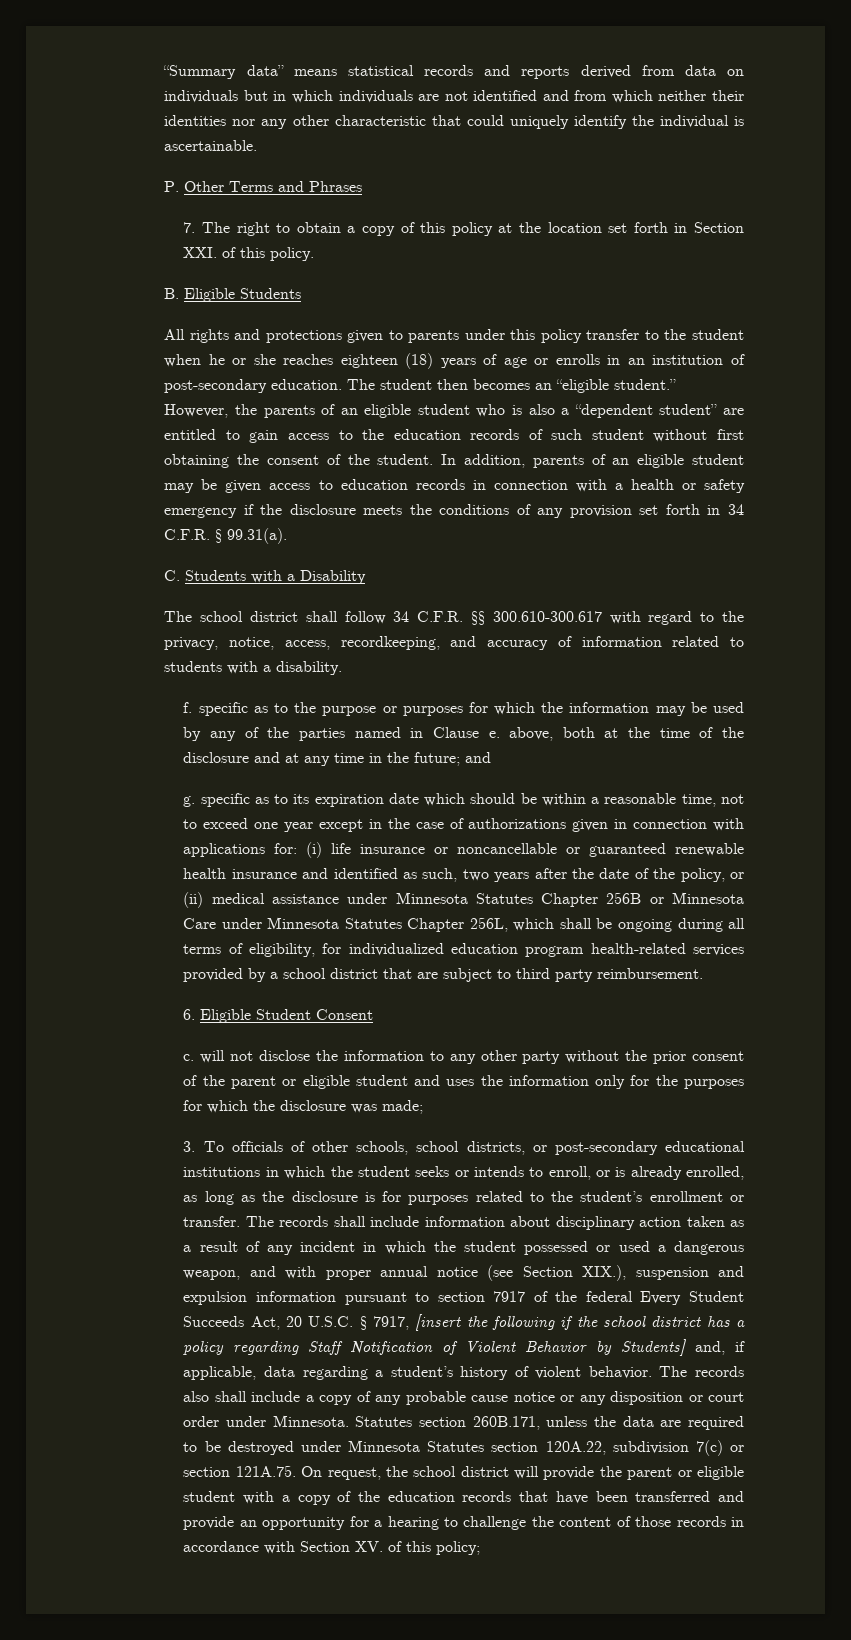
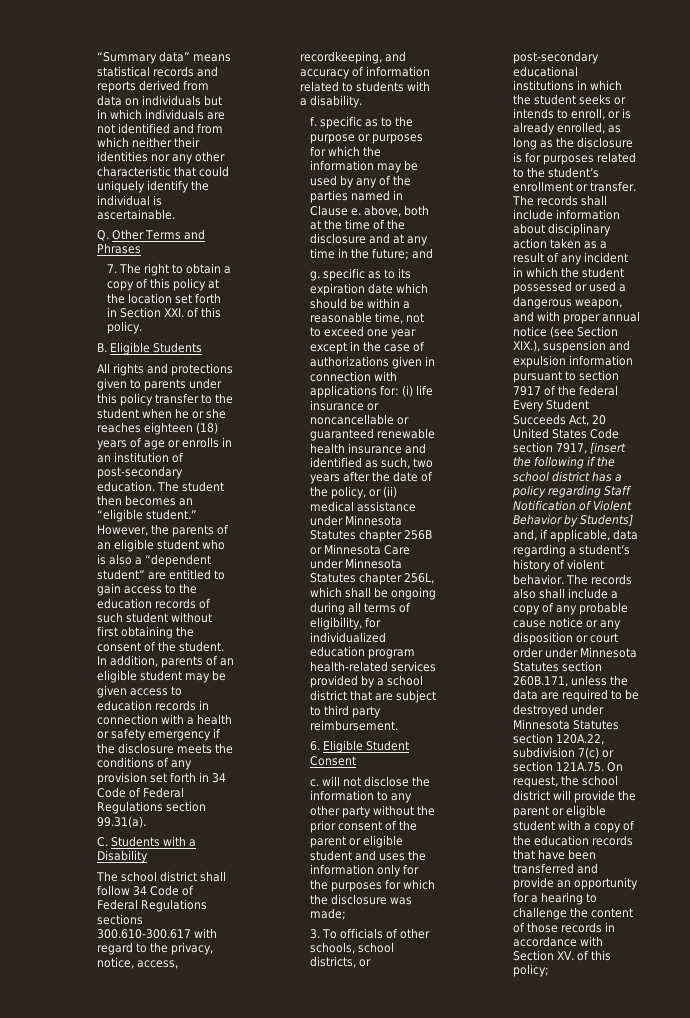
[164,181,180,192] P. -> [96,230,109,241] Q.
[164,529,223,543] C.F.R. § -> [96,787,184,798] [96,801,206,814] Code of Federal Regulations section
[417,611,485,625] C.F.R. §§ -> [149,885,194,896] [96,899,207,912] [96,914,143,925] Code of Federal Regulations sections
[541,893,599,907] Chapter -> [358,529,402,542] chapter
[407,918,465,932] Chapter -> [358,572,402,585] chapter
[308,1316,367,1330] U.S.C. § -> [512,428,619,439] [512,442,553,453] United States Code section
[272,1415,349,1427] Minnesota. -> [579,647,637,658] Minnesota

